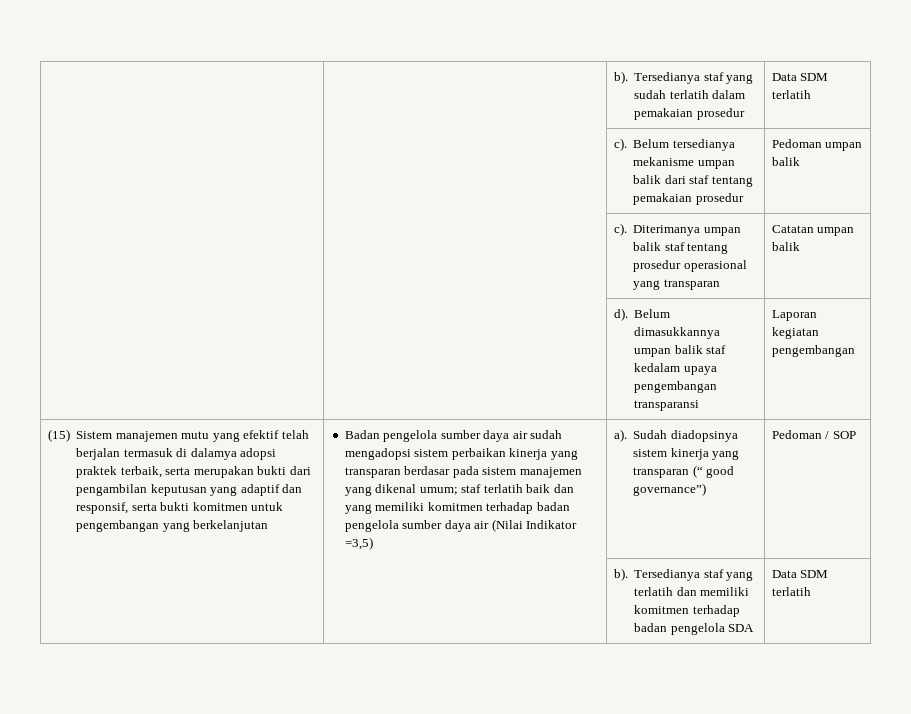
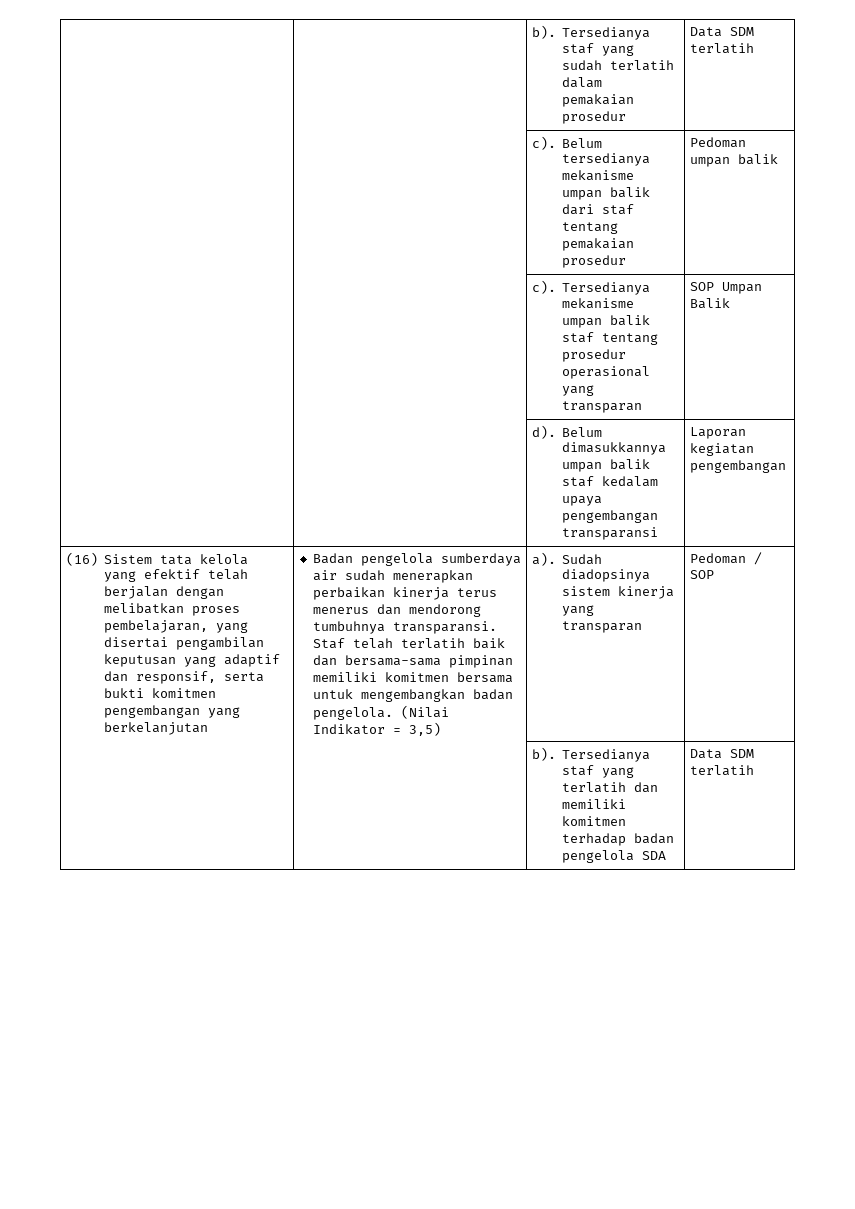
[633,225,701,236] Diterimanya -> [562,282,651,295] [562,298,635,309] Tersedianya mekanisme
[771,225,855,236] [771,242,800,251] Catatan umpan balik -> [689,282,762,294] [689,298,730,309] SOP Umpan Balik
[47,429,309,442] [76,448,277,460] [76,466,311,478] (15) Sistem manajemen mutu yang efektif telah berjalan termasuk di dalamya adopsi praktek terbaik, serta merupakan bukti dari -> [65,552,249,566] [104,569,249,582] [104,586,225,599] [104,603,241,616] [104,620,249,633] [104,637,169,648] (16) Sistem tata kelola yang efektif telah berjalan dengan melibatkan proses pembelajaran, yang disertai
[251,502,284,511] untuk -> (217, 693) none
[440,430,563,442] [344,448,578,460] [344,466,582,478] [344,484,574,496] [344,502,570,514] [344,519,578,532] [344,537,373,550] sumber daya air sudah mengadopsi sistem perbaikan kinerja yang transparan berdasar pada sistem manajemen yang dikenal umum; staf terlatih baik dan yang memiliki komitmen terhadap badan pengelola sumber daya air (Nilai Indikator =3,5) -> [441,553,522,566] [313,570,474,583] [313,587,498,600] [313,604,482,617] [313,621,498,634] [313,638,506,649] [313,655,514,668] [313,672,514,683] [313,689,514,702] [313,705,450,720] [313,722,442,736] sumberdaya air sudah menerapkan perbaikan kinerja terus menerus dan mendorong tumbuhnya transparansi. Staf telah terlatih baik dan bersama-sama pimpinan memiliki komitmen bersama untuk mengembangkan badan pengelola. (Nilai Indikator = 3,5)
[692,465,735,478] [633,483,707,496] (“ good governance”) -> (643, 627) none

